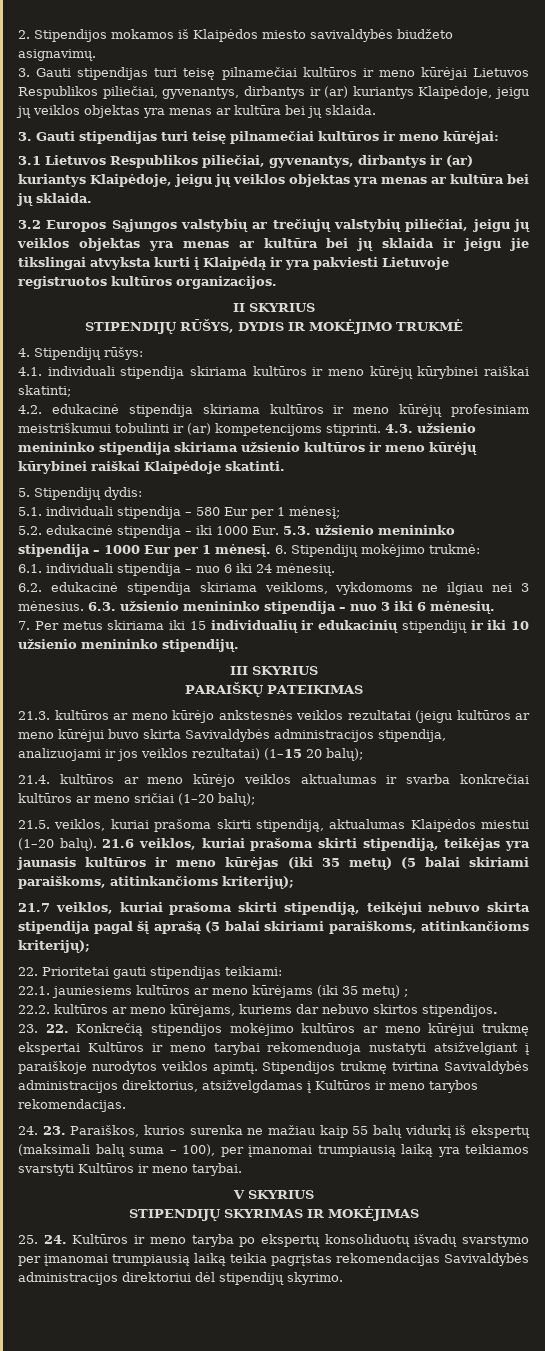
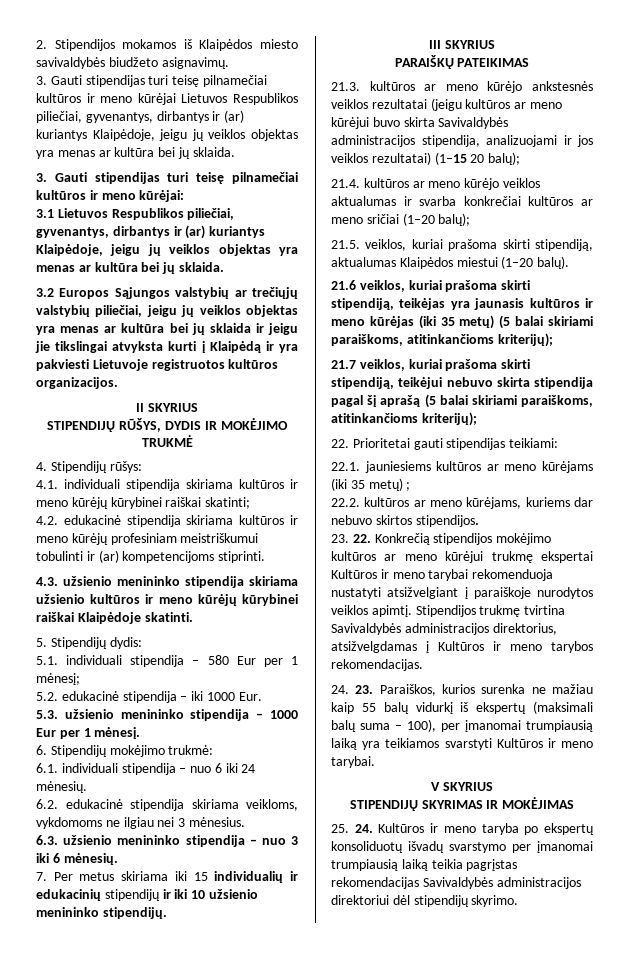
(381, 430) none -> (266, 557) //
(279, 530) none -> (262, 696) //
(271, 550) none -> (141, 733) //
(84, 606) none -> (245, 822) //
(97, 844) none -> (570, 262) //

